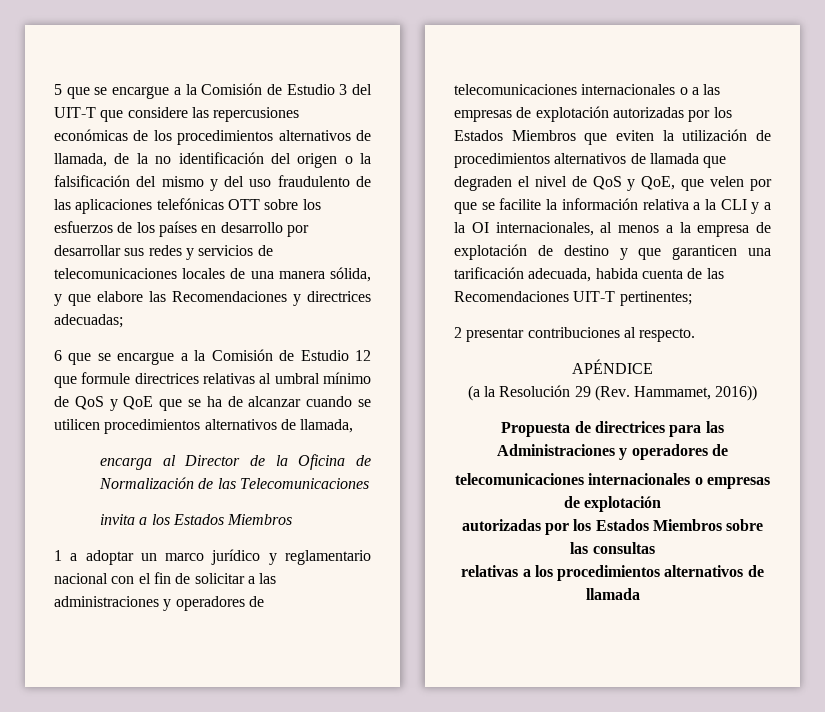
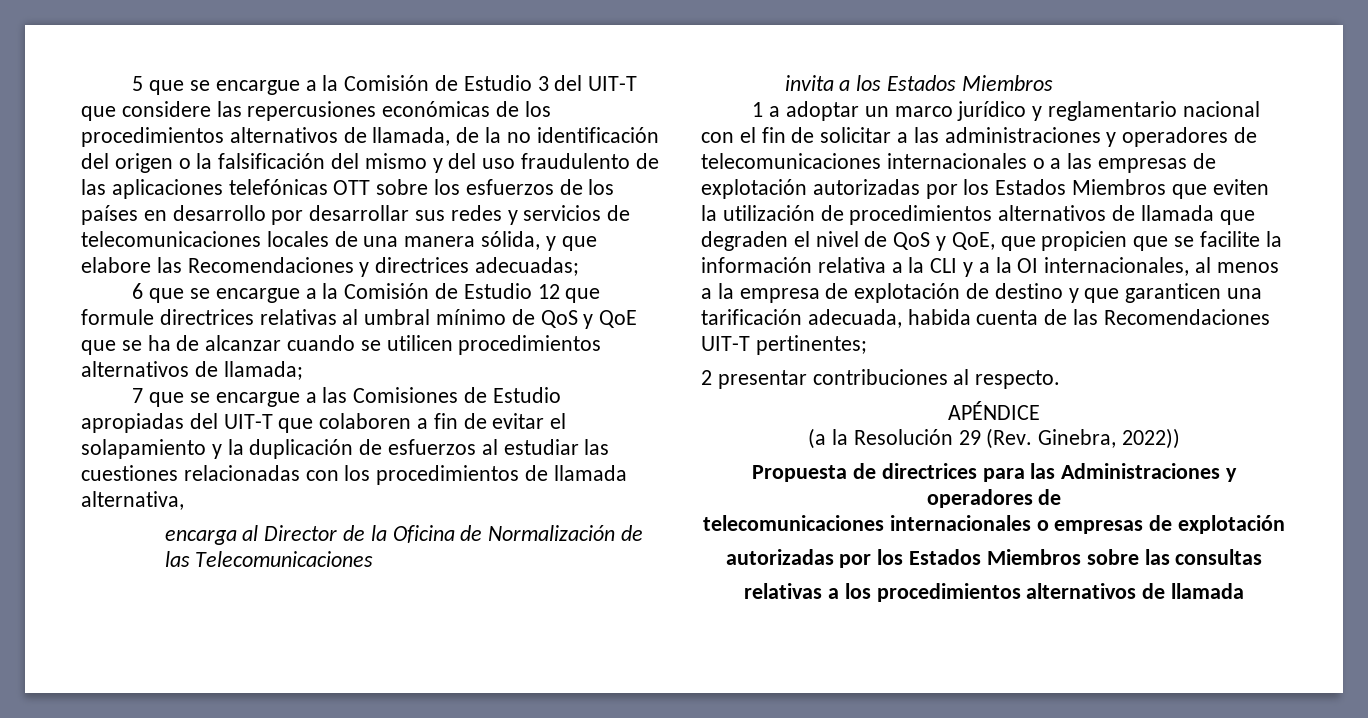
[300,419,354,433] llamada, -> [223,361,303,380] [132,387,561,407] [81,413,567,433] [81,439,610,459] [81,465,627,485] [81,491,184,510] llamada; // 7 que se encargue a las Comisiones de Estudio apropiadas del UIT-T que colaboren a fin de evitar el solapamiento y la duplicación de esfuerzos al estudiar las cuestiones relacionadas con los procedimientos de llamada alternativa,
[710,176,772,191] velen por -> [1041,231,1128,251] propicien
[634,385,758,401] Hammamet, 2016)) -> [1038,428,1180,449] Ginebra, 2022))

